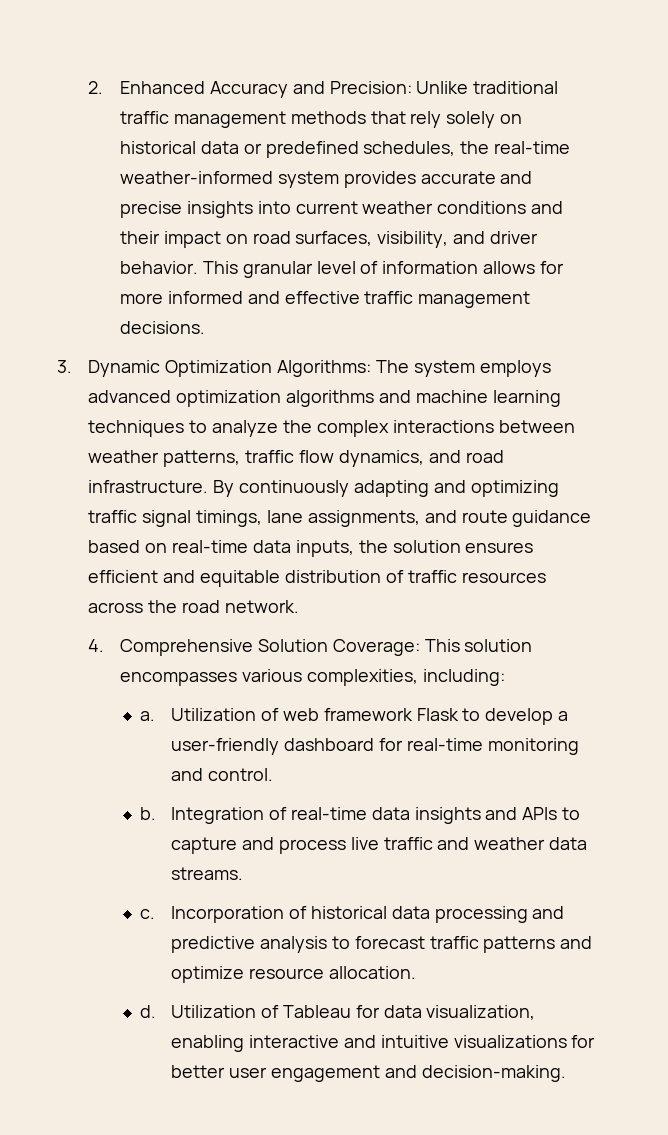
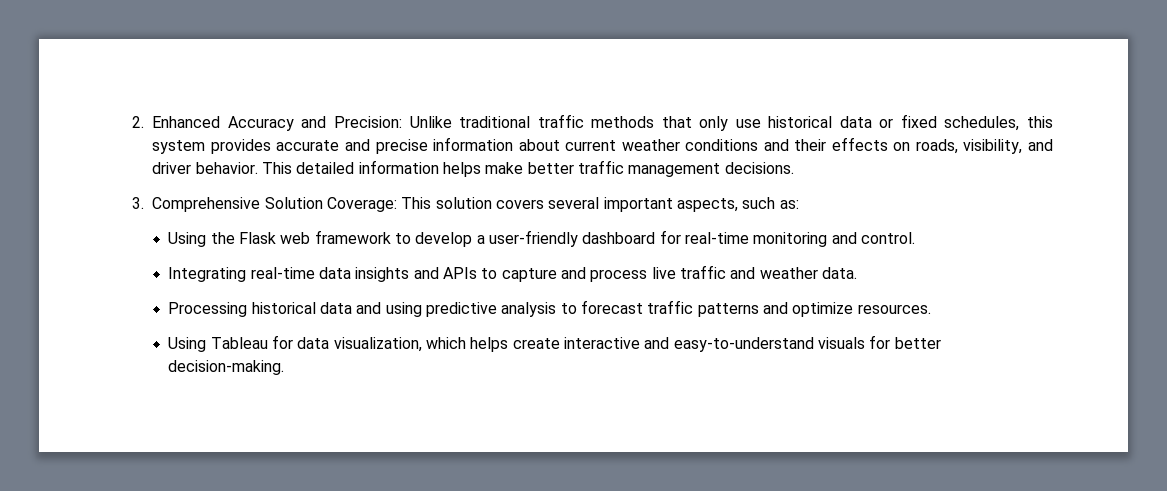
[173,111,286,128] management -> (584, 121) none
[410,111,523,128] [119,141,571,158] [119,171,273,184] rely solely on historical data or predefined schedules, the real-time weather-informed -> [699,114,1053,131] only use historical data or fixed schedules, this
[186,201,291,218] insights into -> [433,137,560,151] information about
[163,231,373,248] impact on road surfaces, -> [831,137,958,154] effects on roads,
[242,261,564,278] [119,291,531,308] [119,321,205,334] [57,360,551,377] [88,390,561,407] [88,420,575,437] [88,450,504,467] [88,480,559,497] [88,510,592,527] [88,540,534,557] [88,570,546,587] [88,600,300,613] [88,639,105,652] granular level of information allows for more informed and effective traffic management decisions. // 3. Dynamic Optimization Algorithms: The system employs advanced optimization algorithms and machine learning techniques to analyze the complex interactions between weather patterns, traffic flow dynamics, and road infrastructure. By continuously adapting and optimizing traffic signal timings, lane assignments, and route guidance based on real-time data inputs, the solution ensures efficient and equitable distribution of traffic resources across the road network. // 4. -> [296,160,794,177] [132,197,145,209] detailed information helps make better traffic management decisions. // 3.
[119,669,505,686] [139,708,280,721] encompasses various complexities, including: // a. Utilization of -> [496,197,799,212] [168,232,277,247] covers several important aspects, such as: // Using the Flask
[416,708,459,721] Flask -> (391, 237) none
[139,807,288,824] b. Integration of -> [168,267,247,282] Integrating
[549,837,588,850] [171,867,244,880] [139,906,565,923] data streams. // c. Incorporation of historical data processing and -> [821,267,857,279] [168,302,422,317] data. // Processing historical data and using
[249,966,416,979] [139,1005,536,1020] [171,1035,596,1052] [171,1065,417,1082] resource allocation. // d. Utilization of Tableau for data visualization, enabling interactive and intuitive visualizations for better user engagement and -> [857,304,931,314] [168,335,941,352] resources. // Using Tableau for data visualization, which helps create interactive and easy-to-understand visuals for better

